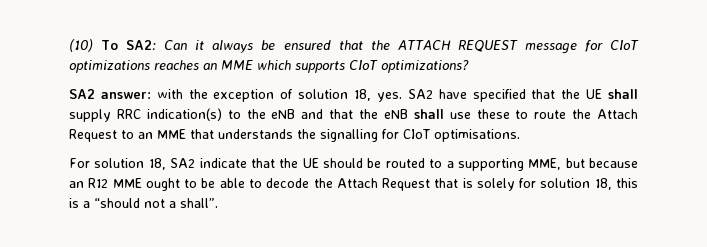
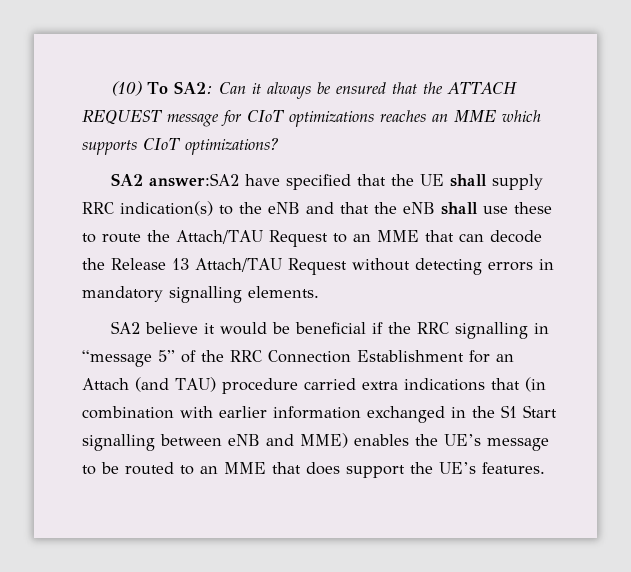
[100,89,433,102] answer: with the exception of solution 18, yes. SA2 -> [148,173,239,187] answer:SA2
[597,109,638,119] Attach -> [176,230,263,244] Attach/TAU
[218,129,520,142] [69,158,638,171] [69,178,638,191] [69,198,218,208] understands the signalling for CIoT optimisations. // For solution 18, SA2 indicate that the UE should be routed to a supporting MME, but because an R12 MME ought to be able to decode the Attach Request that is solely for solution 18, this is a “should not a shall”. -> [458,230,542,243] [82,258,554,275] [82,286,319,303] [110,321,549,339] [82,350,514,367] [82,377,546,394] [82,405,557,423] [82,433,549,451] [82,462,545,478] can decode the Release 13 Attach/TAU Request without detecting errors in mandatory signalling elements. // SA2 believe it would be beneficial if the RRC signalling in “message 5” of the RRC Connection Establishment for an Attach (and TAU) procedure carried extra indications that (in combination with earlier information exchanged in the S1 Start signalling between eNB and MME) enables the UE’s message to be routed to an MME that does support the UE’s features.

